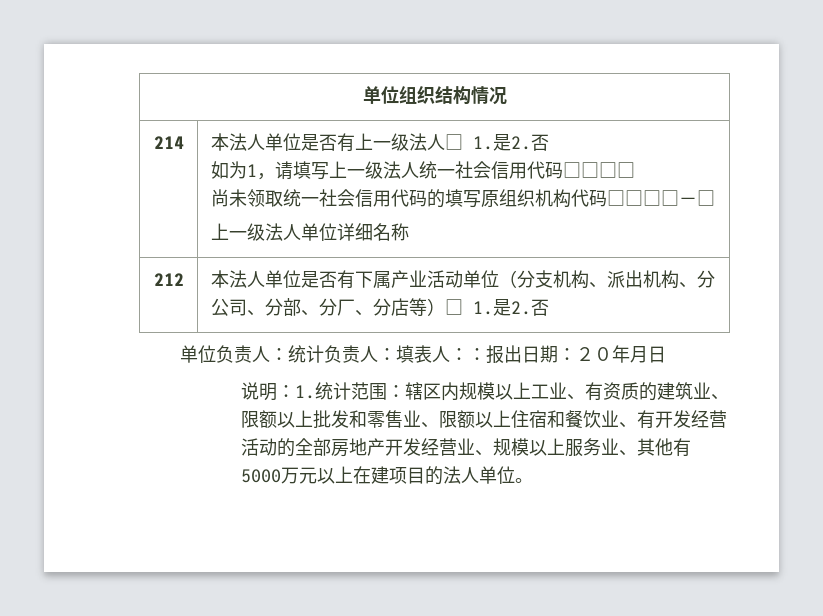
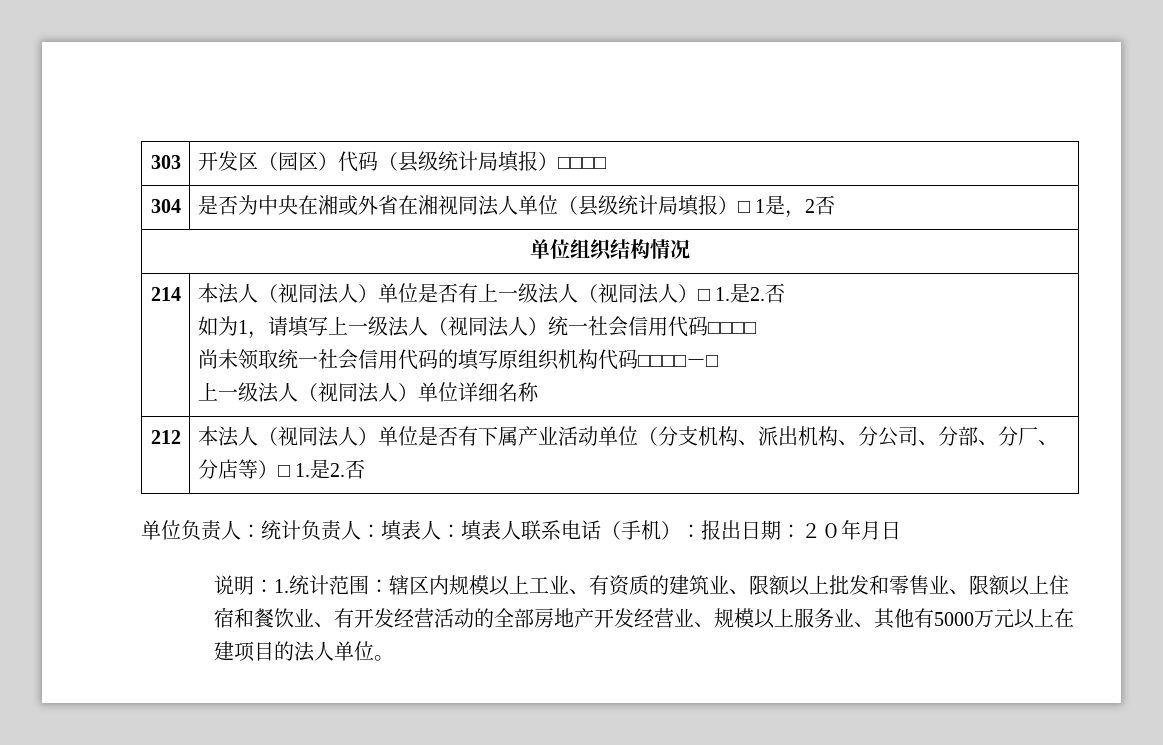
(362, 95) none -> [150,155,181,169] [197,151,607,172] [150,199,181,213] [197,195,836,218] 303 | 开发区（园区）代码（县级统计局填报）□□□□ // 304 | 是否为中央在湘或外省在湘视同法人单位（县级统计局填报）□ 1是，2否 //
(265, 142) none -> [257,283,378,304] （视同法人）
(445, 142) none -> [577,283,698,304] （视同法人）
(419, 170) none -> [427,316,548,337] （视同法人）
(301, 232) none -> [297,382,418,403] （视同法人）
(265, 279) none -> [257,426,378,447] （视同法人）
(469, 354) none -> [461,520,681,541] 填表人联系电话（手机）

